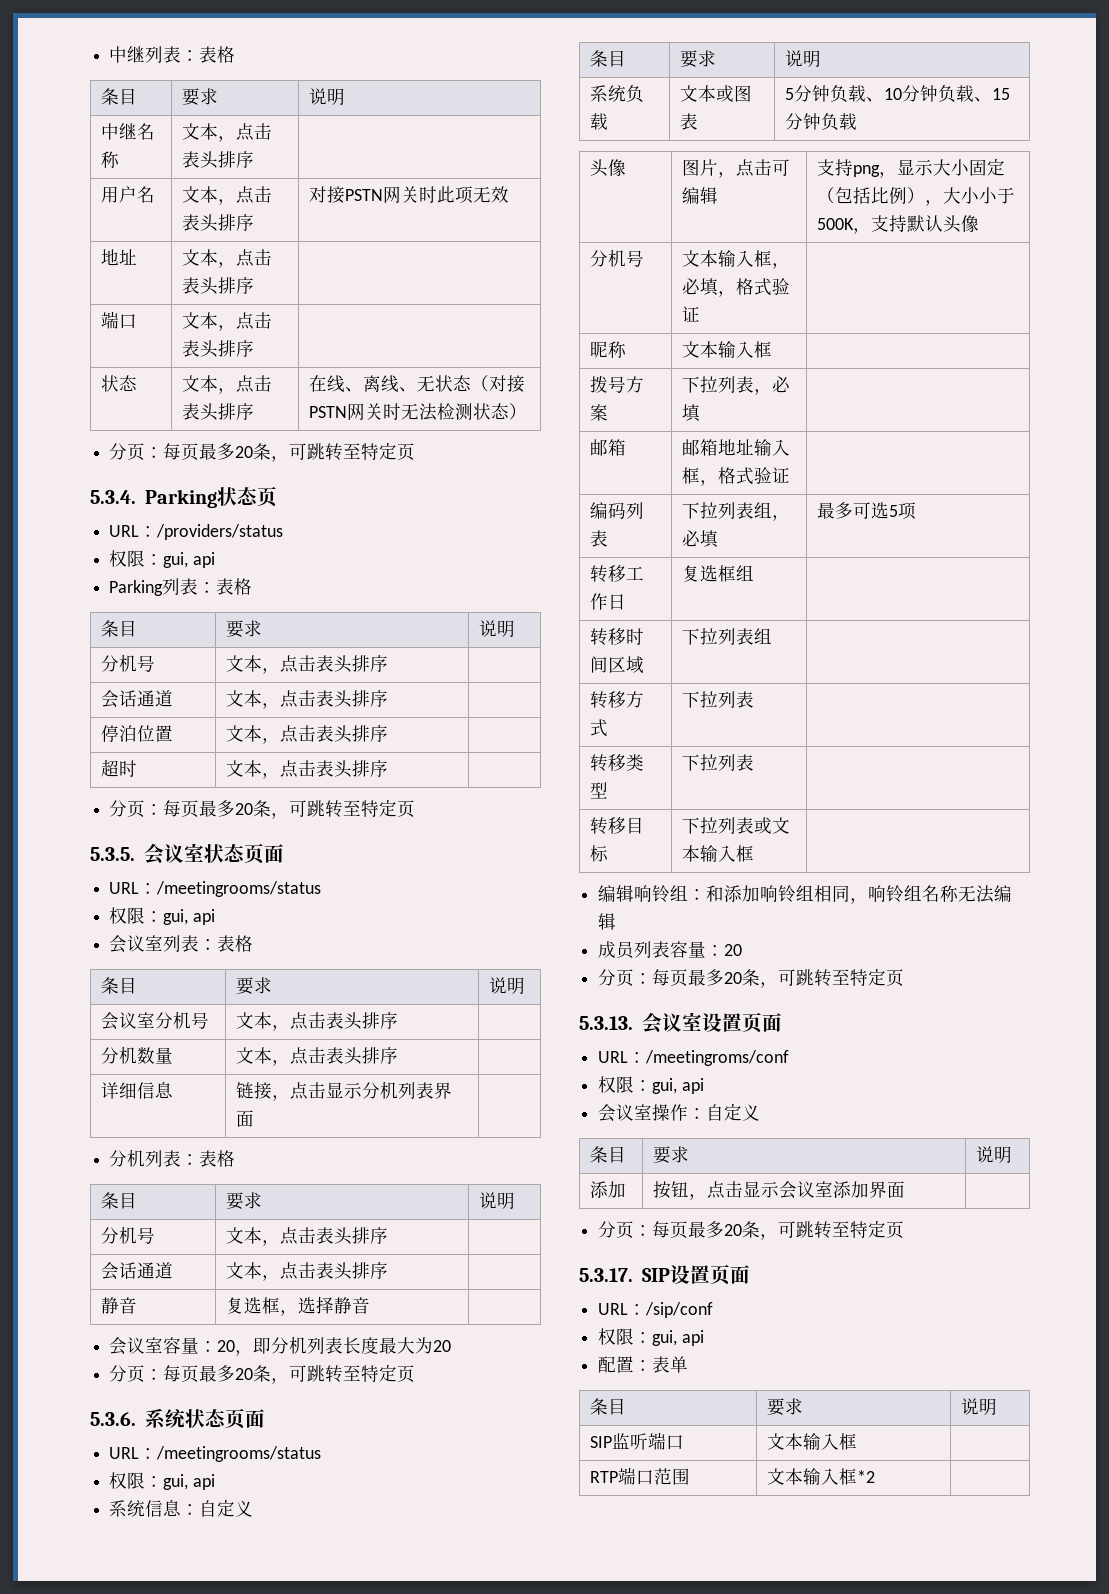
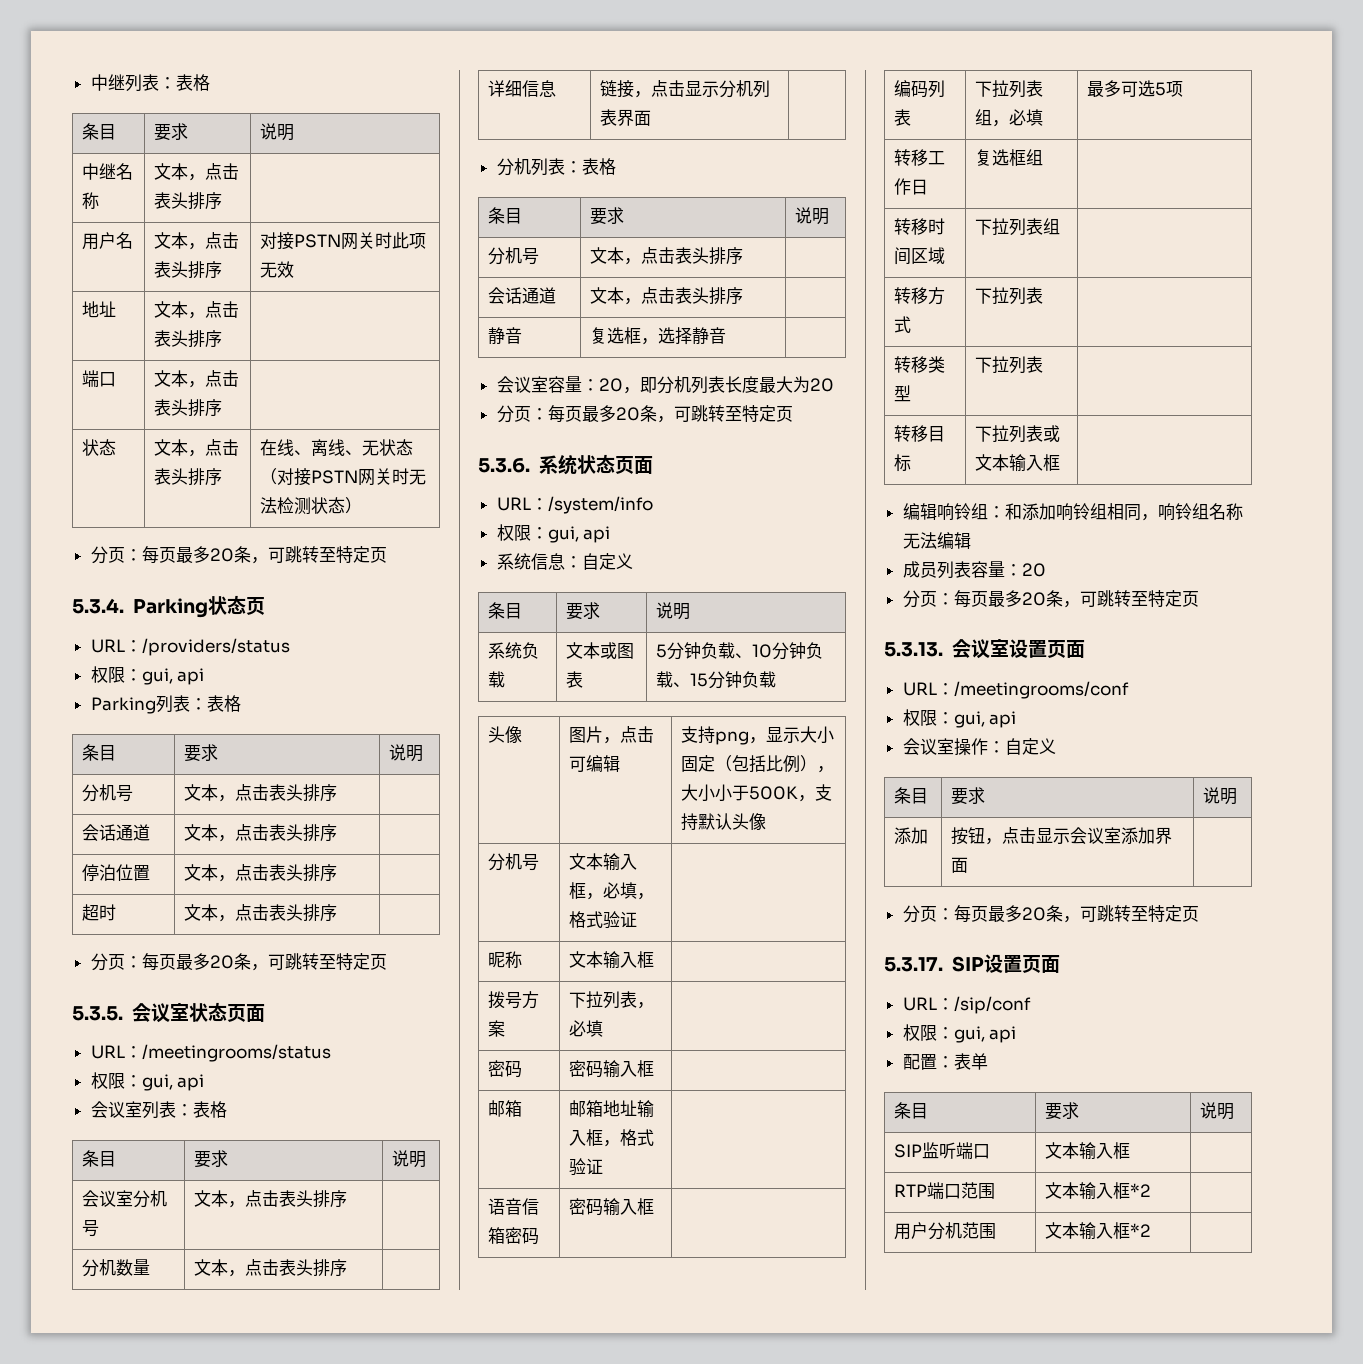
[156,1446,322,1462] /meetingrooms/status -> [547,496,653,514] /system/info
(701, 413) none -> [487,1060,522,1078] [568,1060,654,1078] // 密码 | 密码输入框 |
(790, 475) none -> [487,1198,539,1215] [487,1227,539,1245] [568,1198,654,1216] // 语音信箱密码 | 密码输入框 |
[645,1050,790,1066] /meetingroms/conf -> [953,681,1129,699] /meetingrooms/conf
(875, 1476) none -> [893,1222,996,1240] [1044,1222,1151,1240] // 用户分机范围 | 文本输入框*2 |

